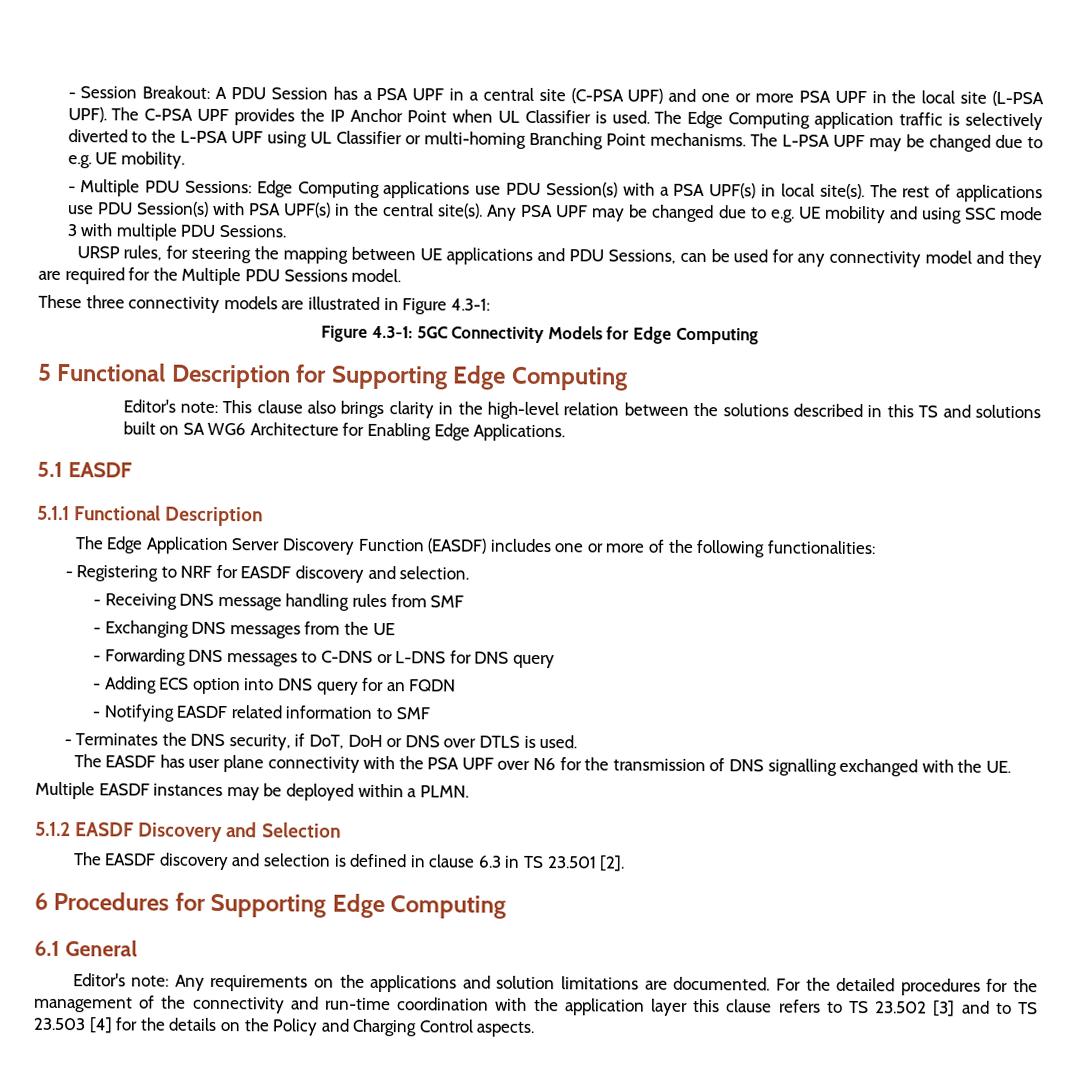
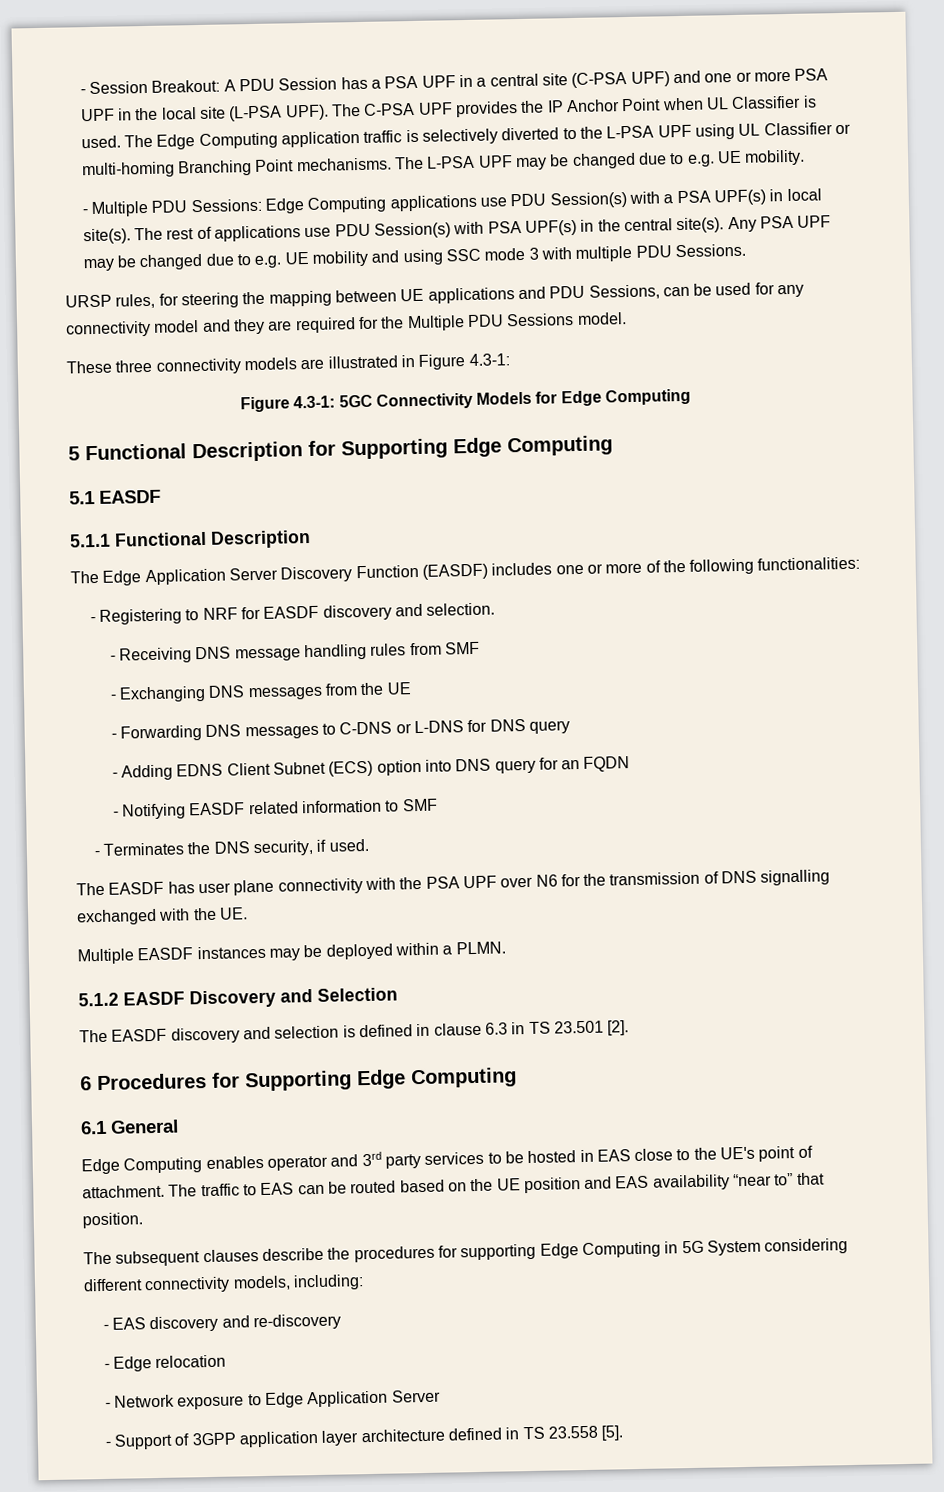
[122,399,1042,420] [122,421,566,442] // Editor's note: This clause also brings clarity in the high-level relation between the solutions described in this TS and solutions built on SA WG6 Architecture for Enabling Edge Applications. -> (613, 446) none
[159,677,190,690] ECS -> [176,760,374,777] EDNS Client Subnet (ECS)
[309,734,536,749] DoT, DoH or DNS over DTLS is -> (327, 845) none
[72,973,1039,996] [34,995,1039,1017] [33,1017,535,1037] Editor's note: Any requirements on the applications and solution limitations are documented. For the detailed procedures for the management of the connectivity and run-time coordination with the application layer this clause refers to TS 23.502 [3] and to TS 23.503 [4] for the details on the Policy and Charging Control aspects. -> [81,1145,813,1175] [82,1172,825,1199] [82,1212,143,1229] [83,1238,849,1267] [83,1274,364,1294] [102,1313,342,1333] [103,1354,227,1372] [104,1389,441,1410] [104,1425,624,1450] Edge Computing enables operator and 3rd party services to be hosted in EAS close to the UE's point of attachment. The traffic to EAS can be routed based on the UE position and EAS availability “near to” that position. // The subsequent clauses describe the procedures for supporting Edge Computing in 5G System considering different connectivity models, including: // - EAS discovery and re-discovery // - Edge relocation // - Network exposure to Edge Application Server // - Support of 3GPP application layer architecture defined in TS 23.558 [5].

